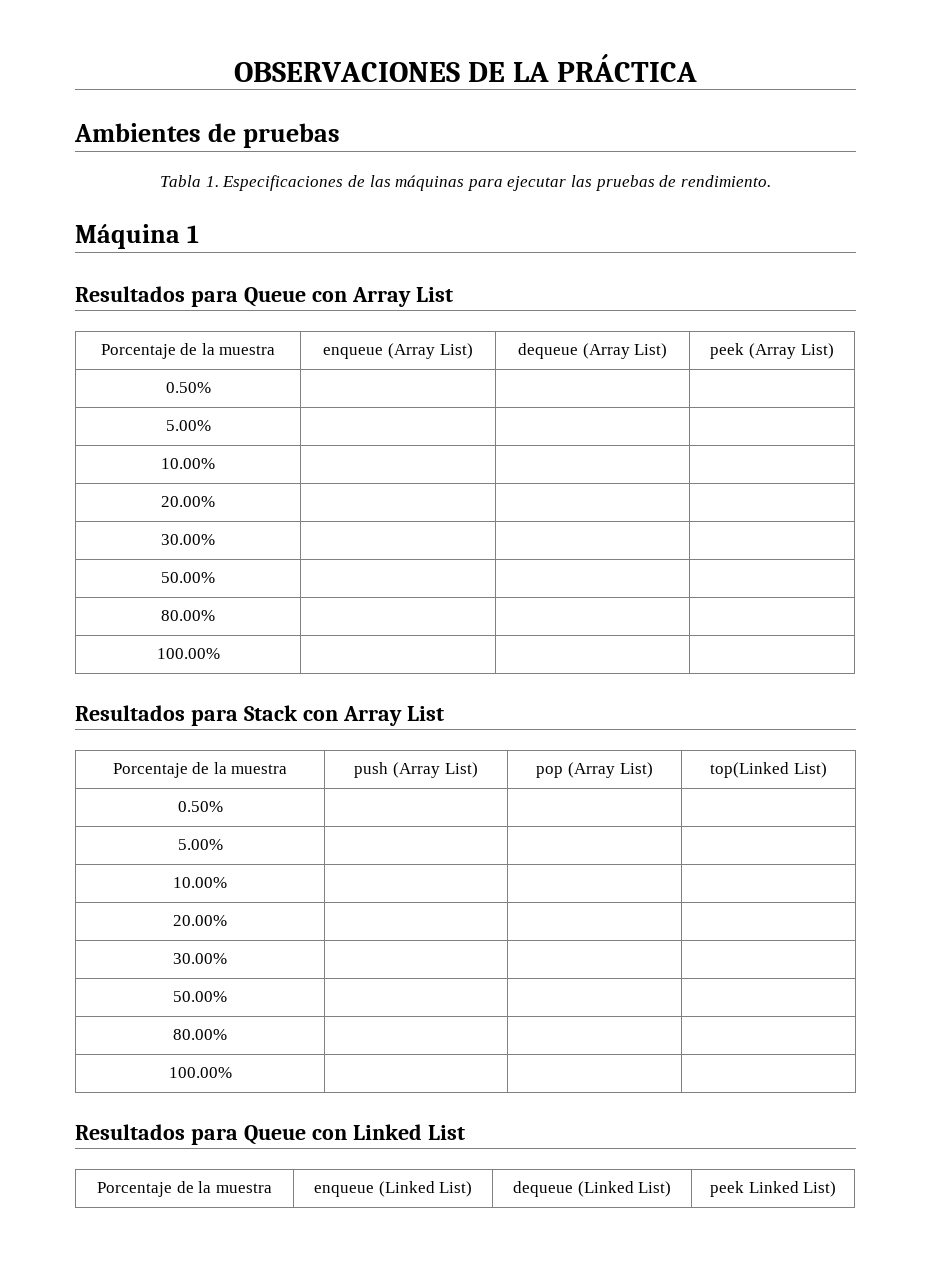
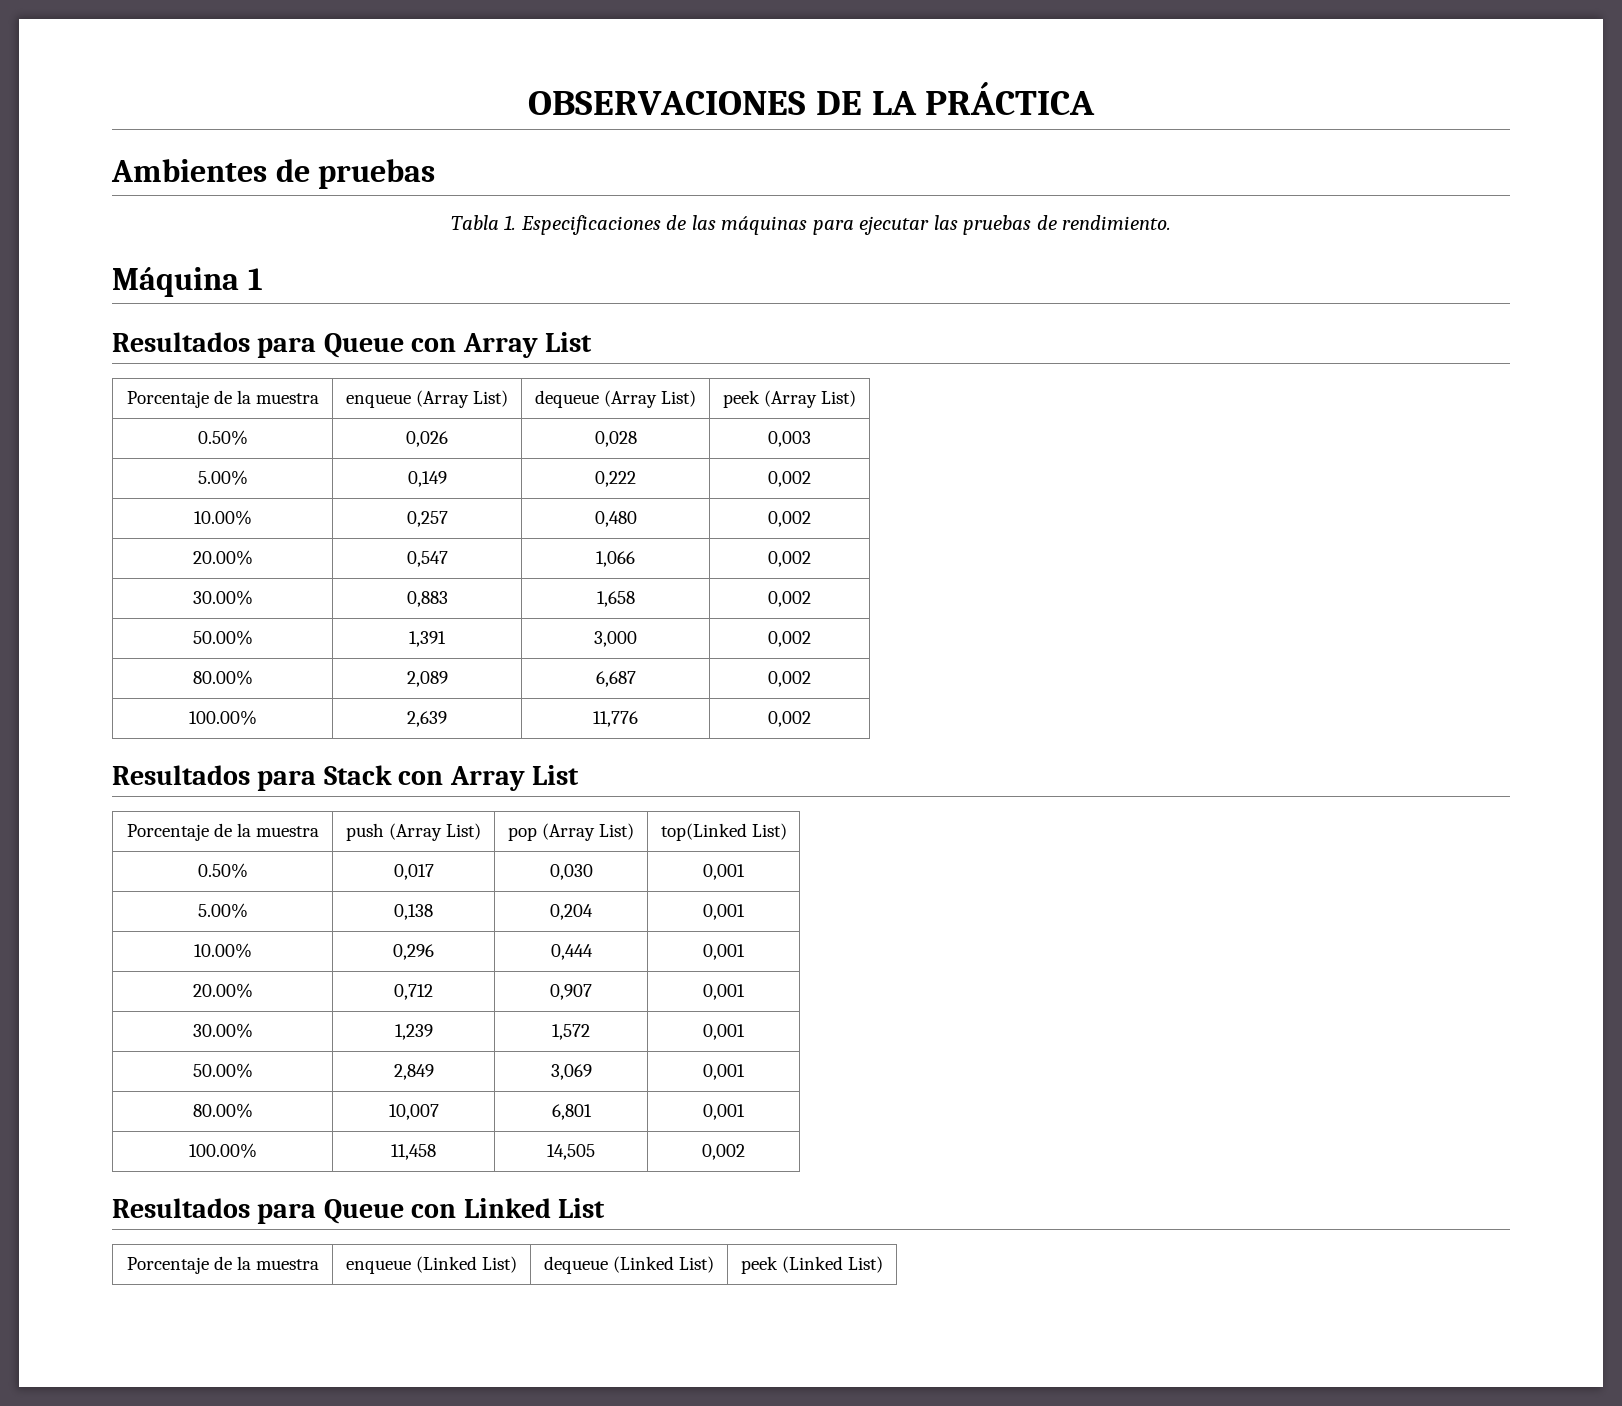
[165,420,211,431] [161,458,215,469] [161,496,215,507] [161,534,215,545] [161,572,215,583] [161,610,215,621] [156,648,220,659] | | // 5.00% | | | // 10.00% | | | // 20.00% | | | // 30.00% | | | // 50.00% | | | // 80.00% | | | // 100.00% | | | -> [406,431,448,447] [594,431,637,447] [768,431,812,447] [197,470,248,485] [407,471,447,487] [595,471,636,487] [768,471,812,487] [193,510,252,525] [406,511,448,527] [594,511,637,527] [768,511,812,527] [192,550,253,565] [406,551,448,567] [596,551,635,567] [768,551,812,567] [192,590,253,605] [406,591,448,607] [596,591,635,607] [768,591,812,607] [192,630,253,645] [409,631,446,647] [594,631,637,647] [768,631,812,647] [192,670,253,685] [406,671,448,687] [595,671,636,687] [768,671,812,687] [188,710,257,725] [407,711,447,727] [593,711,638,727] [768,711,812,727] 0,026 | 0,028 | 0,003 // 5.00% | 0,149 | 0,222 | 0,002 // 10.00% | 0,257 | 0,480 | 0,002 // 20.00% | 0,547 | 1,066 | 0,002 // 30.00% | 0,883 | 1,658 | 0,002 // 50.00% | 1,391 | 3,000 | 0,002 // 80.00% | 2,089 | 6,687 | 0,002 // 100.00% | 2,639 | 11,776 | 0,002
[177,839,223,850] [173,877,227,888] [173,915,227,926] [173,953,227,964] [173,991,227,1002] [173,1029,227,1040] [168,1067,232,1078] | | // 5.00% | | | // 10.00% | | | // 20.00% | | | // 30.00% | | | // 50.00% | | | // 80.00% | | | // 100.00% | | | -> [393,864,434,880] [549,864,593,880] [703,864,746,880] [197,903,248,918] [394,904,433,920] [550,904,593,920] [703,904,746,920] [193,943,252,958] [393,944,434,960] [550,944,593,960] [703,944,746,960] [192,983,253,998] [394,984,433,1000] [550,984,592,1000] [703,984,746,1000] [192,1023,253,1038] [394,1024,433,1040] [552,1024,590,1040] [703,1024,746,1040] [192,1063,253,1078] [393,1064,434,1080] [550,1064,592,1080] [703,1064,746,1080] [192,1103,253,1118] [388,1104,439,1120] [551,1104,592,1120] [703,1104,746,1120] [188,1143,257,1158] [391,1144,436,1160] [547,1144,595,1160] [702,1144,746,1160] 0,017 | 0,030 | 0,001 // 5.00% | 0,138 | 0,204 | 0,001 // 10.00% | 0,296 | 0,444 | 0,001 // 20.00% | 0,712 | 0,907 | 0,001 // 30.00% | 1,239 | 1,572 | 0,001 // 50.00% | 2,849 | 3,069 | 0,001 // 80.00% | 10,007 | 6,801 | 0,001 // 100.00% | 11,458 | 14,505 | 0,002
[748,1181,799,1193] Linked -> [782,1256,843,1273] (Linked

